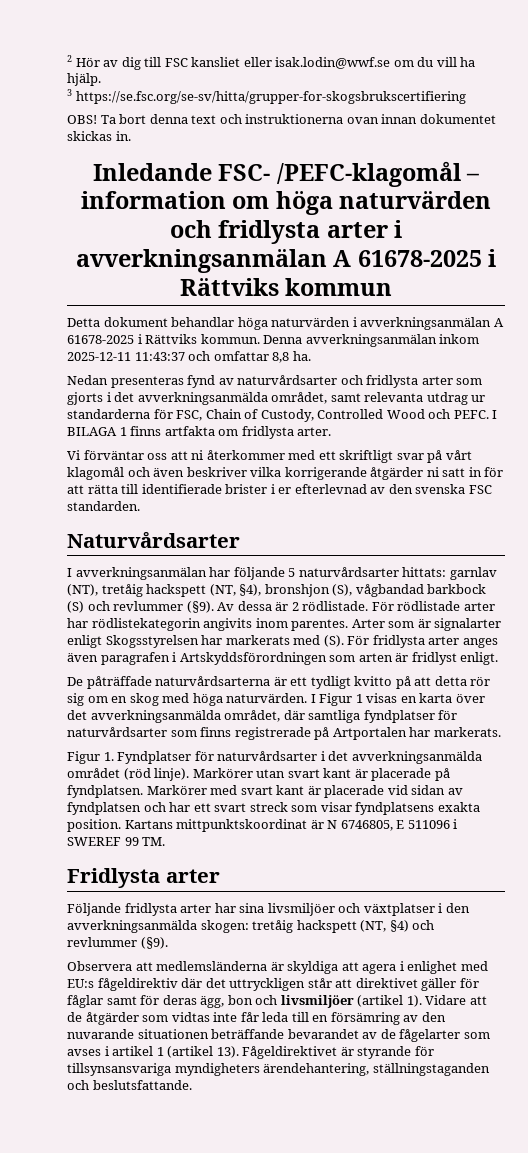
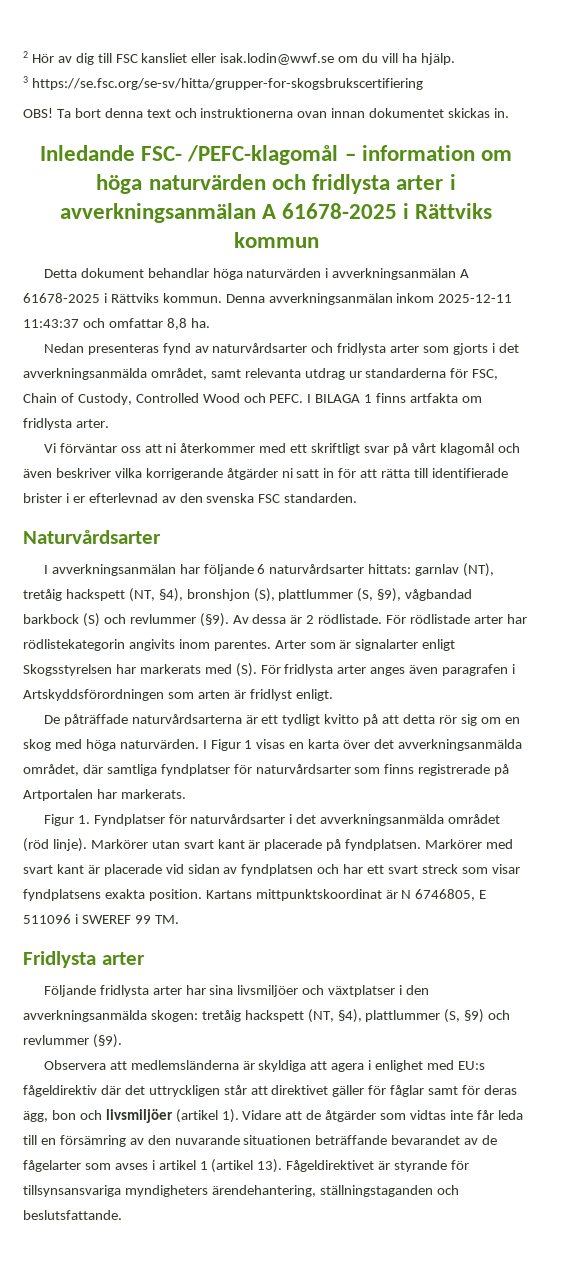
[288,568,296,577] 5 -> [257,564,266,574] 6
(353, 590) none -> [278,588,402,602] plattlummer (S, §9),
[389,920,409,932] §4) -> [337,1009,485,1023] §4), plattlummer (S, §9)

